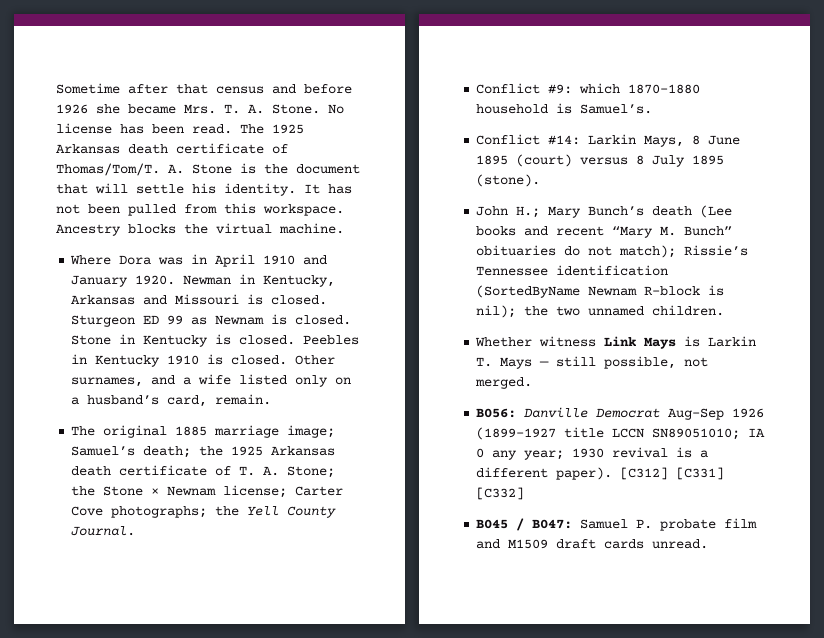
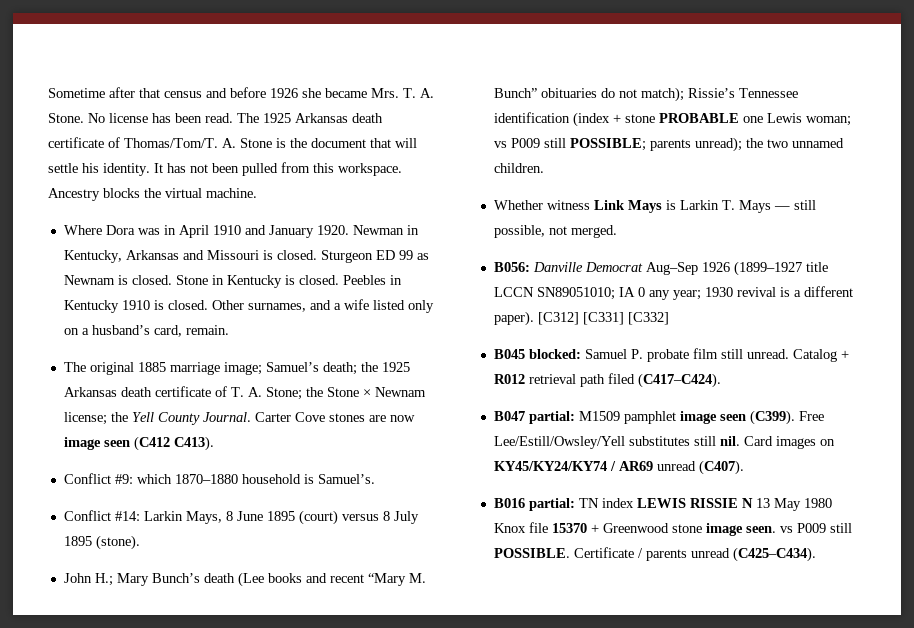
[295,486,344,496] [71,506,208,518] Carter Cove photographs; -> (107, 418) none
(136, 531) none -> [254,412,415,422] [63,436,214,451] Carter Cove stones are now image seen (C412 C413).
[476,285,725,298] [476,305,517,318] (SortedByName Newnam R-block is nil); -> [572,112,851,127] [493,137,742,152] (index + stone PROBABLE one Lewis woman; vs P009 still POSSIBLE; parents unread);
[516,518,573,531] / B047: -> [528,349,581,359] blocked:
[476,539,709,549] and M1509 draft cards unread. -> [720,349,849,362] [493,373,721,388] [493,410,824,425] [493,436,835,449] [493,460,744,475] [493,498,832,511] [493,522,852,536] [493,547,816,562] still unread. Catalog + R012 retrieval path filed (C417–C424). // B047 partial: M1509 pamphlet image seen (C399). Free Lee/Estill/Owsley/Yell substitutes still nil. Card images on KY45/KY24/KY74 / AR69 unread (C407). // B016 partial: TN index LEWIS RISSIE N 13 May 1980 Knox file 15370 + Greenwood stone image seen. vs P009 still POSSIBLE. Certificate / parents unread (C425–C434).

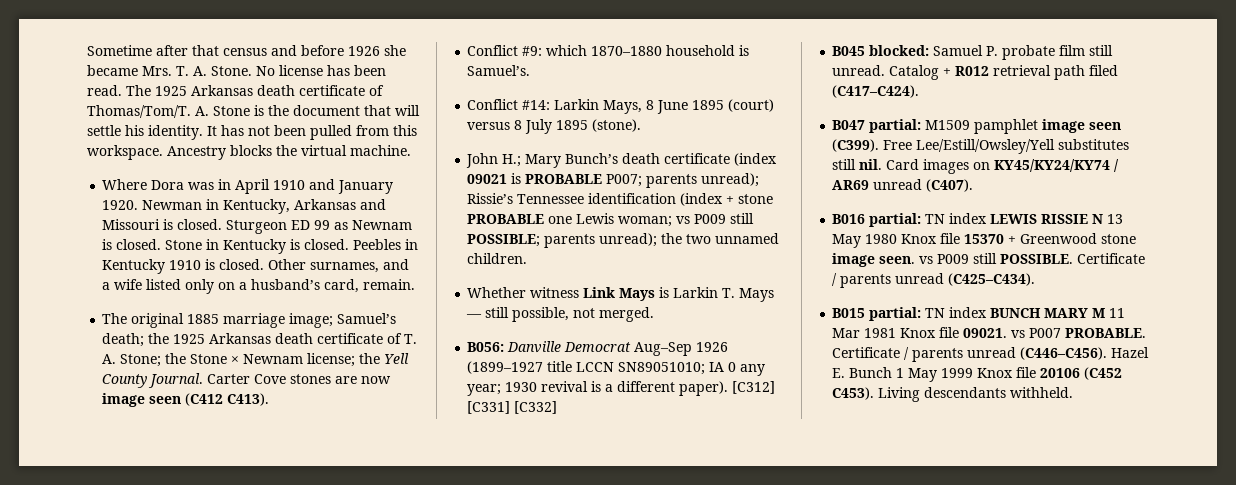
[237,572,426,587] [493,87,684,102] (Lee books and recent “Mary M. Bunch” obituaries do not match); -> [664,153,778,166] [467,173,760,188] certificate (index 09021 is PROBABLE P007; parents unread);
(816, 554) none -> [832,307,1126,321] [832,327,1147,338] [832,347,1150,362] [832,367,1123,382] [832,387,1074,402] // B015 partial: TN index BUNCH MARY M 11 Mar 1981 Knox file 09021. vs P007 PROBABLE. Certificate / parents unread (C446–C456). Hazel E. Bunch 1 May 1999 Knox file 20106 (C452 C453). Living descendants withheld.

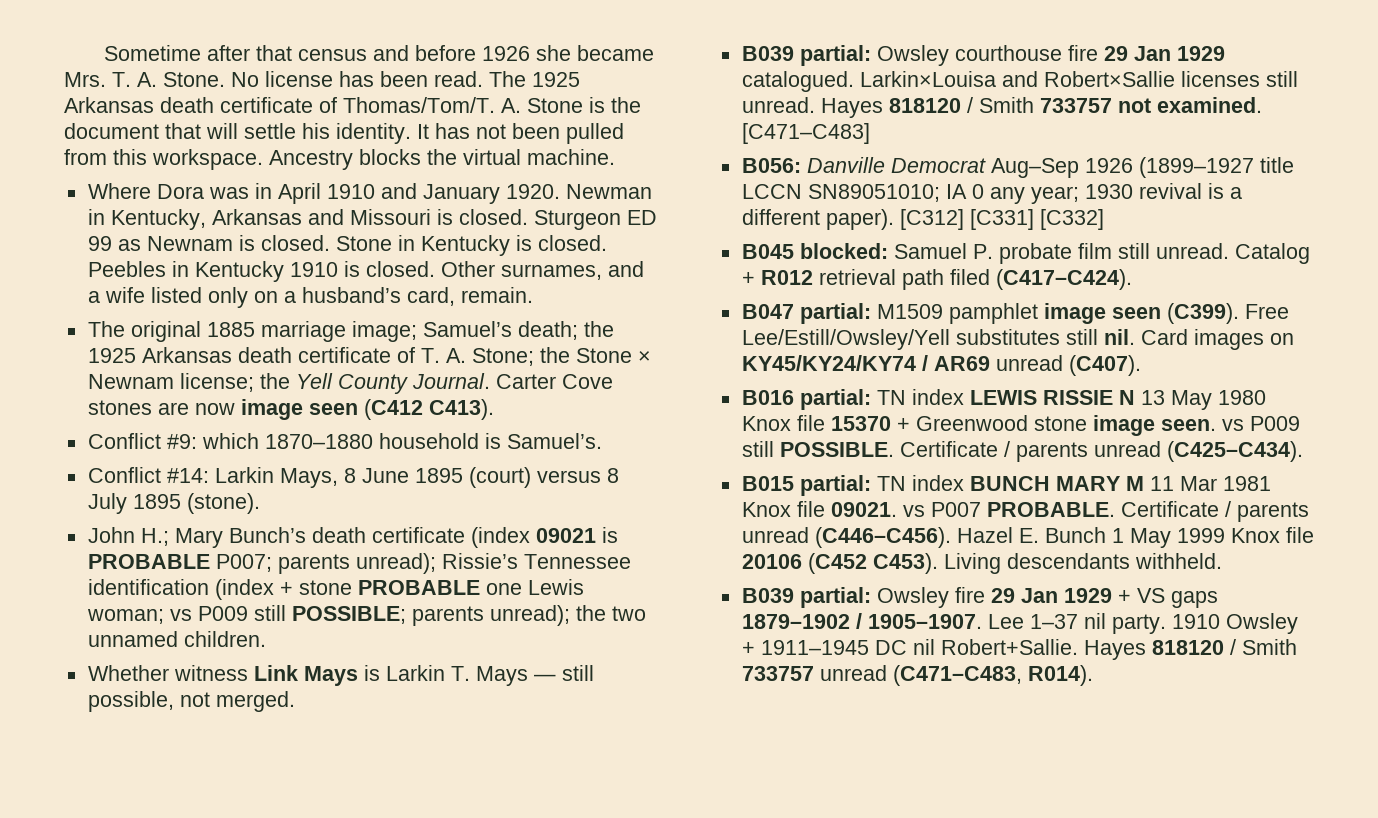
(655, 314) none -> [741,45,1225,66] [741,71,1298,92] [741,97,1262,118] [741,123,870,144] // B039 partial: Owsley courthouse fire 29 Jan 1929 catalogued. Larkin×Louisa and Robert×Sallie licenses still unread. Hayes 818120 / Smith 733757 not examined. [C471–C483]
(1074, 392) none -> [741,587,1218,608] [741,613,1298,634] [741,639,1297,660] [741,665,1093,686] // B039 partial: Owsley fire 29 Jan 1929 + VS gaps 1879–1902 / 1905–1907. Lee 1–37 nil party. 1910 Owsley + 1911–1945 DC nil Robert+Sallie. Hayes 818120 / Smith 733757 unread (C471–C483, R014).

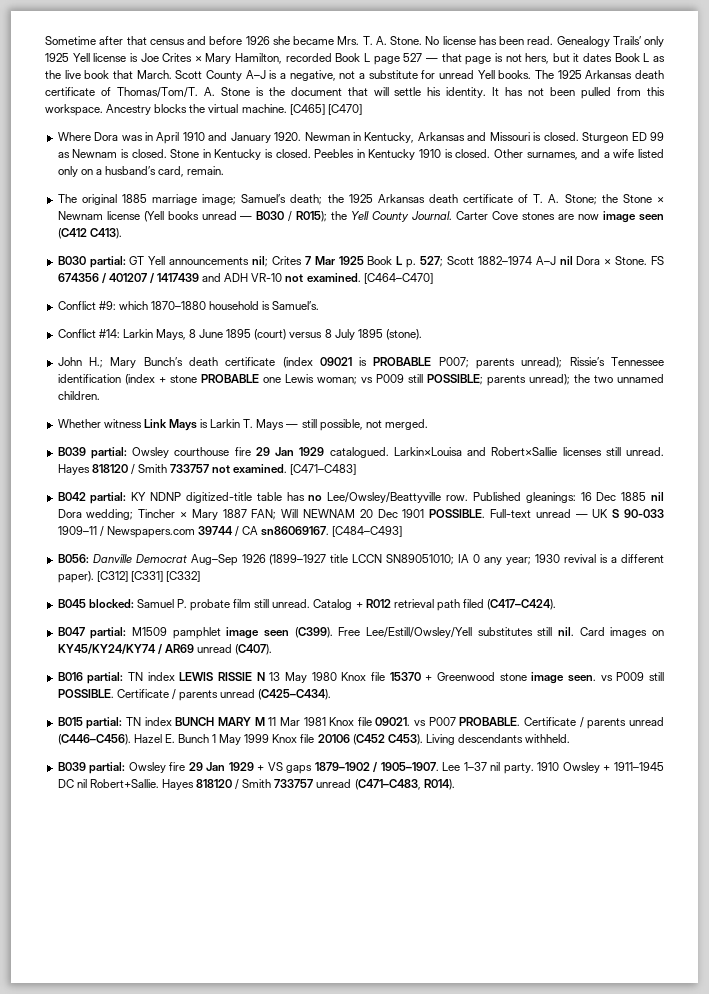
(483, 79) none -> [556,36,664,47] [45,53,665,65] [45,70,532,81] Genealogy Trails’ only 1925 Yell license is Joe Crites × Mary Hamilton, recorded Book L page 527 — that page is not hers, but it dates Book L as the live book that March. Scott County A–J is a negative, not a substitute for unread Yell books.
(615, 157) none -> [289,104,362,115] [C465] [C470]
[179,373,254,392] license; -> [106,211,328,222] license (Yell books unread — B030 / R015);
(494, 409) none -> [57,256,665,268] [57,273,433,284] // B030 partial: GT Yell announcements nil; Crites 7 Mar 1925 Book L p. 527; Scott 1882–1974 A–J nil Dora × Stone. FS 674356 / 401207 / 1417439 and ADH VR-10 not examined. [C464–C470]
(870, 133) none -> [57,492,665,504] [57,509,664,520] [57,526,403,538] // B042 partial: KY NDNP digitized-title table has no Lee/Owsley/Beattyville row. Published gleanings: 16 Dec 1885 nil Dora wedding; Tincher × Mary 1887 FAN; Will NEWNAM 20 Dec 1901 POSSIBLE. Full-text unread — UK S 90-033 1909–11 / Newspapers.com 39744 / CA sn86069167. [C484–C493]

